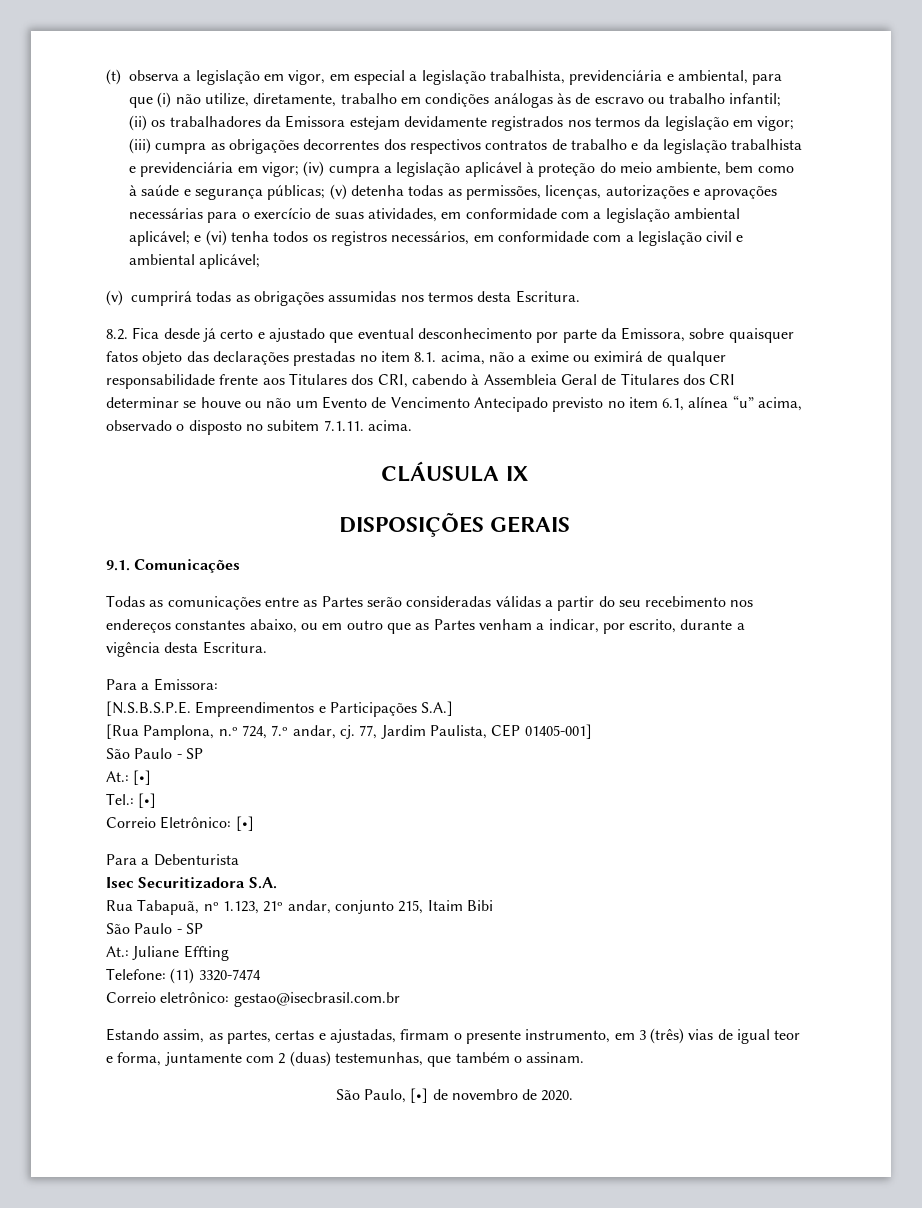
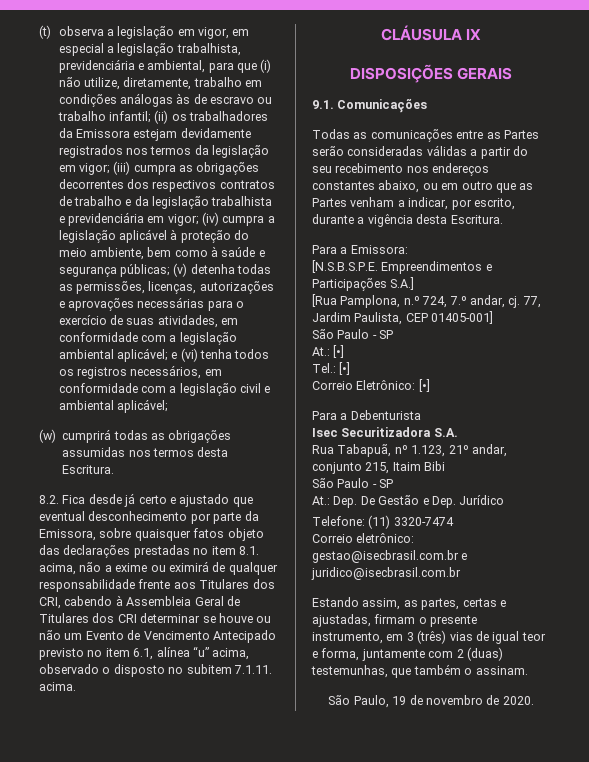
[106,290,123,306] (v) -> [39,429,56,443] (w)
[132,945,229,961] Juliane Effting -> [333,495,505,508] Dep. De Gestão e Dep. Jurídico
(400, 999) none -> [461,553,468,560] [311,567,461,580] e juridico@isecbrasil.com.br
[410,1088,429,1103] [•] -> [392,696,407,705] 19

